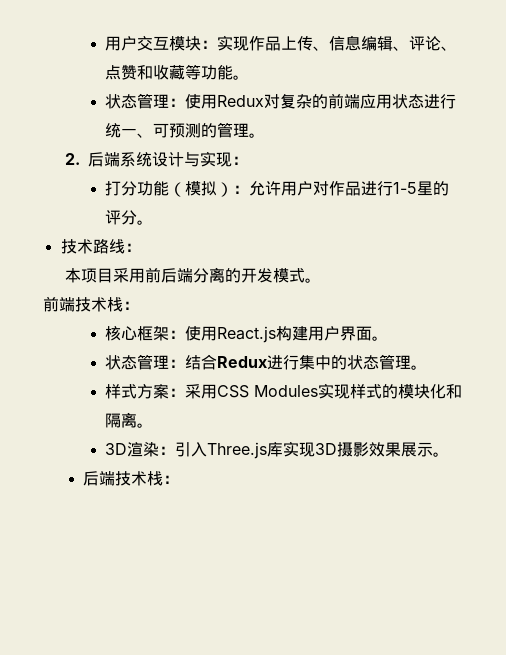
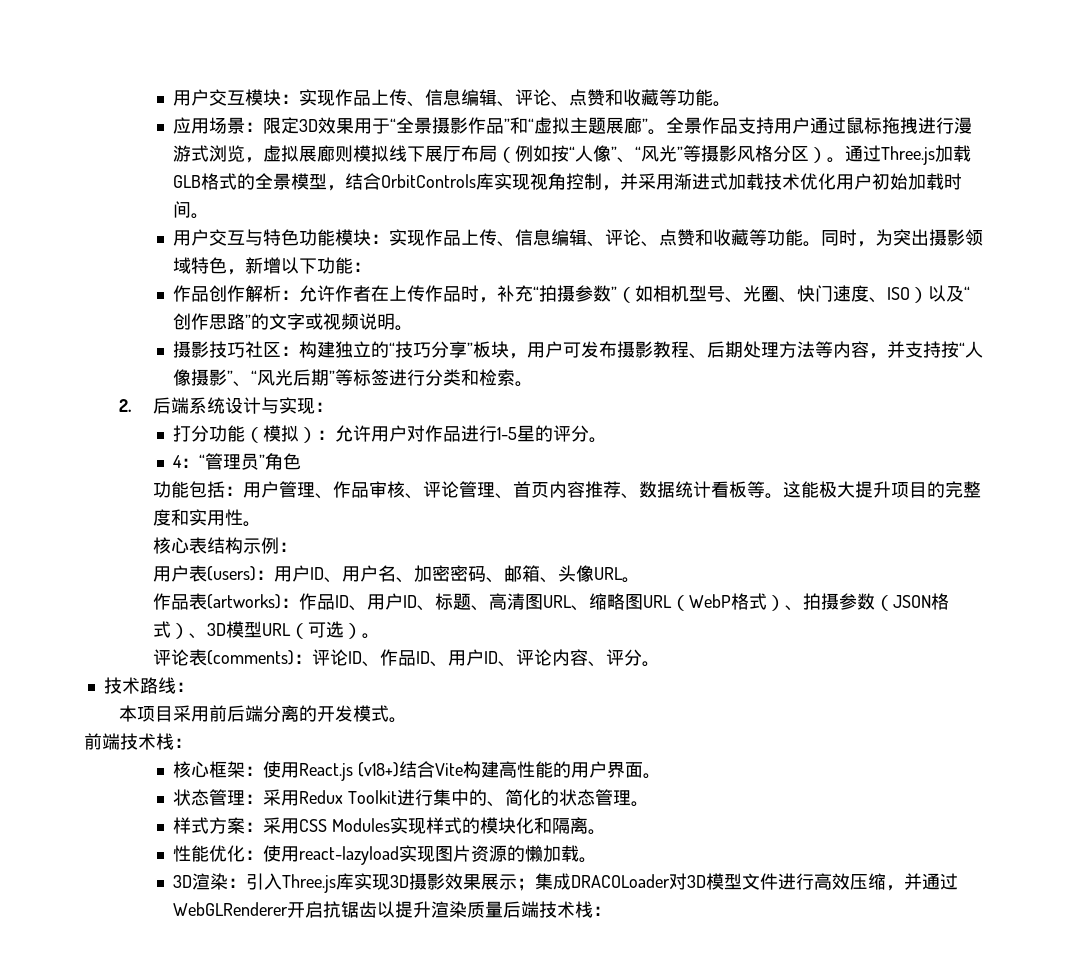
[105,93,457,109] [105,122,250,138] 状态管理：使用Redux对复杂的前端应用状态进行统一、可预测的管理 -> [172,117,972,135] [172,145,971,165] [172,173,962,191] [172,201,209,219] [172,229,983,247] [172,257,371,275] [172,285,970,303] [172,313,413,331] [172,341,983,359] [172,369,515,387] 应用场景：限定3D效果用于“全景摄影作品”和“虚拟主题展廊”。全景作品支持用户通过鼠标拖拽进行漫游式浏览，虚拟展廊则模拟线下展厅布局（例如按“人像”、“风光”等摄影风格分区）。通过Three.js加载GLB格式的全景模型，结合OrbitControls库实现视角控制，并采用渐进式加载技术优化用户初始加载时间。 // 用户交互与特色功能模块：实现作品上传、信息编辑、评论、点赞和收藏等功能。同时，为突出摄影领域特色，新增以下功能： // 作品创作解析：允许作者在上传作品时，补充“拍摄参数”（如相机型号、光圈、快门速度、ISO）以及“创作思路”的文字或视频说明。 // 摄影技巧社区：构建独立的“技巧分享”板块，用户可发布摄影教程、后期处理方法等内容，并支持按“人像摄影”、“风光后期”等标签进行分类和检索
(154, 222) none -> [172,453,301,470] [153,481,982,499] [153,509,262,527] [153,537,298,554] [153,565,641,583] [153,593,950,611] [153,621,381,639] [153,649,661,667] // 4：“管理员”角色 // 功能包括：用户管理、作品审核、评论管理、首页内容推荐、数据统计看板等。这能极大提升项目的完整度和实用性。 // 核心表结构示例： // 用户表(users)：用户ID、用户名、加密密码、邮箱、头像URL。 // 作品表(artworks)：作品ID、用户ID、标题、高清图URL、缩略图URL（WebP格式）、拍摄参数（JSON格式）、3D模型URL（可选）。 // 评论表(comments)：评论ID、作品ID、用户ID、评论内容、评分。
[276,326,309,341] 构建 -> [357,761,571,778] (v18+)结合Vite构建高性能的
[185,354,268,370] 结合Redux -> [262,789,397,806] 采用Redux Toolkit
(348, 362) none -> [486,789,559,807] 、简化的
(154, 425) none -> [172,845,597,865] // 性能优化：使用react-lazyload实现图片资源的懒加载。
[433,452,450,457] 。 // -> [516,873,958,891] [172,901,503,918] ；集成DRACOLoader对3D模型文件进行高效压缩，并通过WebGLRenderer开启抗锯齿以提升渲染质量

